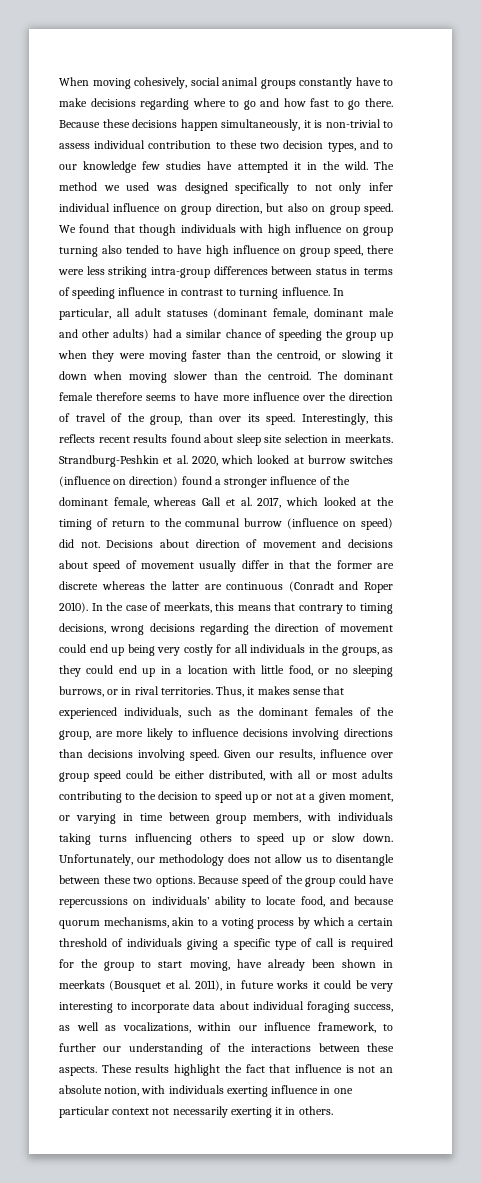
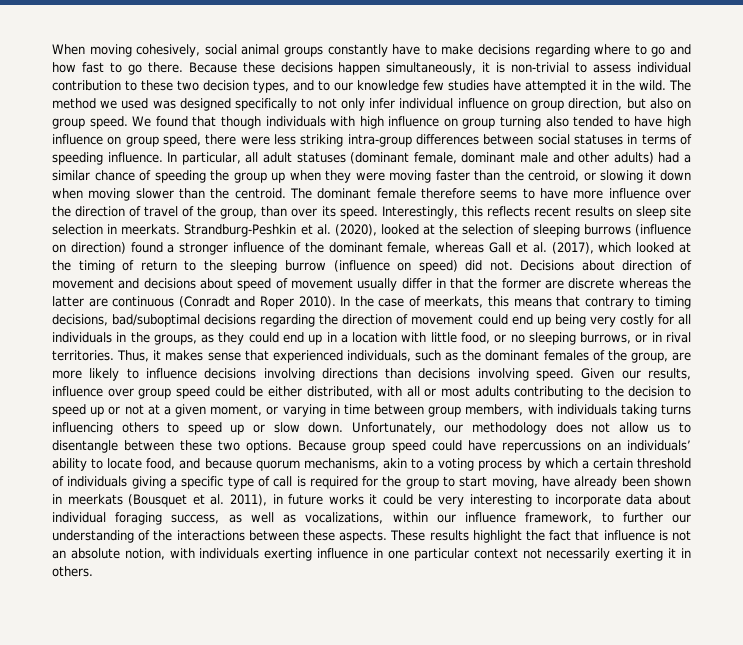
[315,268,347,275] status -> [537,134,623,145] social statuses
[118,287,279,299] influence in contrast to turning -> (103, 158) none
[170,434,234,443] found about -> [617,208,632,217] on
[191,455,393,466] 2020, which looked at burrow switches -> [334,224,631,237] (2020), looked at the selection of sleeping burrows
[257,497,282,508] 2017, -> [551,242,594,254] (2017),
[185,518,241,527] communal -> [230,260,278,273] sleeping
[110,625,145,635] wrong -> [112,314,201,327] bad/suboptimal
[241,875,335,887] speed of the group -> [352,440,426,453] group speed
(147, 902) none -> [606,442,621,451] an

